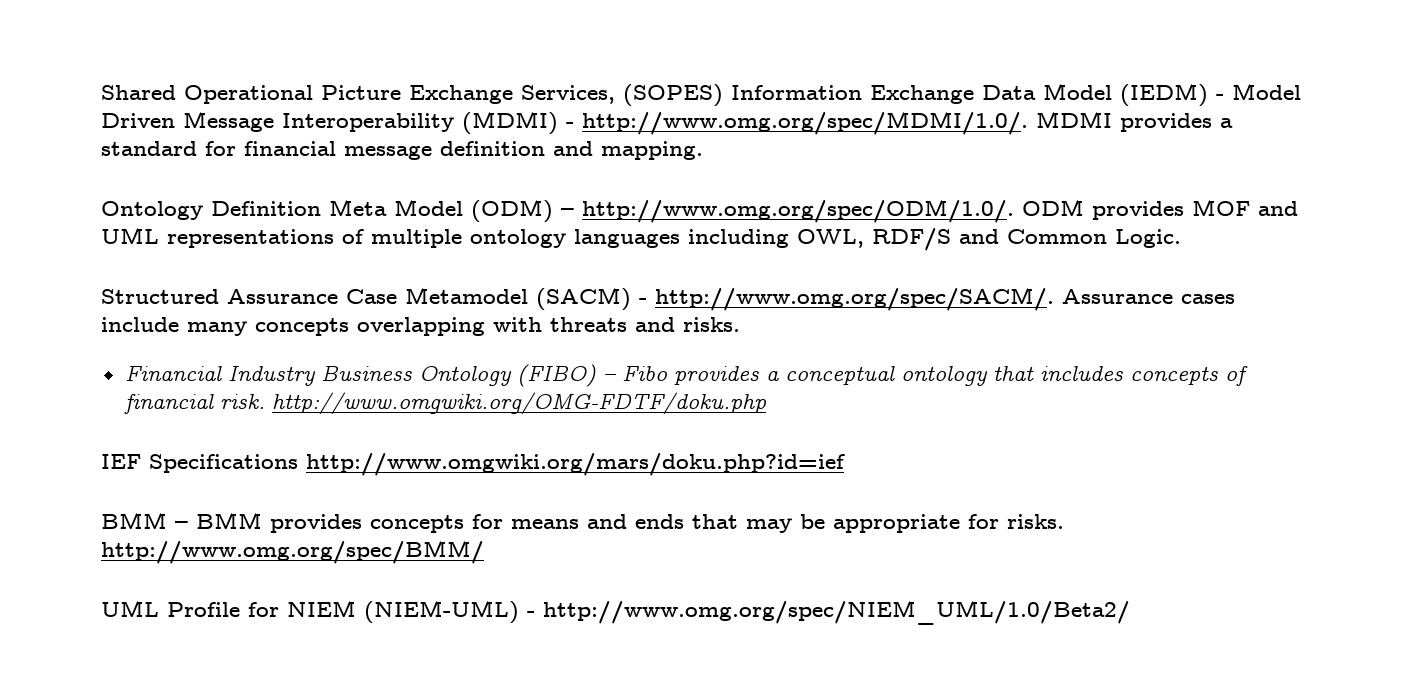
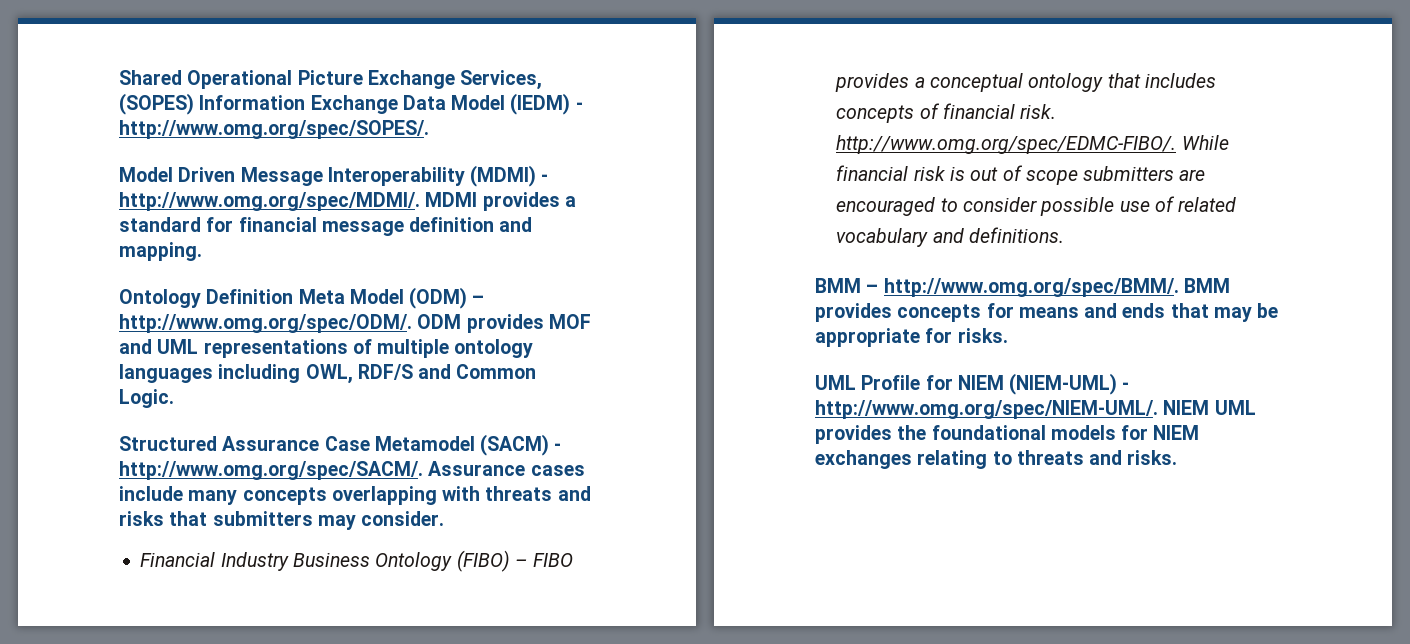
(1224, 97) none -> [119,120,429,139] http://www.omg.org/spec/SOPES/. //
[582,111,1028,135] http://www.omg.org/spec/MDMI/1.0/. -> [119,192,420,211] http://www.omg.org/spec/MDMI/.
[582,199,1014,223] http://www.omg.org/spec/ODM/1.0/. -> [119,314,412,333] http://www.omg.org/spec/ODM/.
[683,317,740,332] risks. -> [119,511,445,530] risks that submitters may consider.
[621,366,667,381] Fibo -> [533,553,574,567] FIBO
[271,392,767,414] [101,453,845,476] http://www.omgwiki.org/OMG-FDTF/doku.php // IEF Specifications http://www.omgwiki.org/mars/doku.php?id=ief -> [836,135,1229,154] [836,165,1206,185] [836,196,1237,216] [836,227,1064,247] http://www.omg.org/spec/EDMC-FIBO/. While financial risk is out of scope submitters are encouraged to consider possible use of related vocabulary and definitions.
(188, 525) none -> [883,278,1179,297] http://www.omg.org/spec/BMM/.
[101,540,484,564] http://www.omg.org/spec/BMM/ -> (1008, 335) none
[543,600,1130,625] http://www.omg.org/spec/NIEM_UML/1.0/Beta2/ -> [815,400,1256,419] [815,425,1200,444] [815,450,1178,469] http://www.omg.org/spec/NIEM-UML/. NIEM UML provides the foundational models for NIEM exchanges relating to threats and risks.

